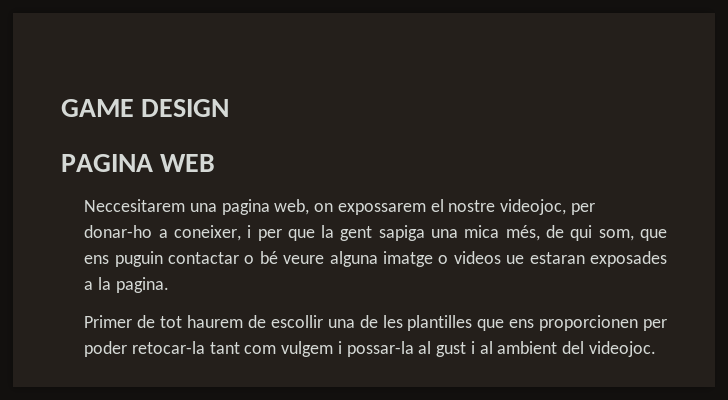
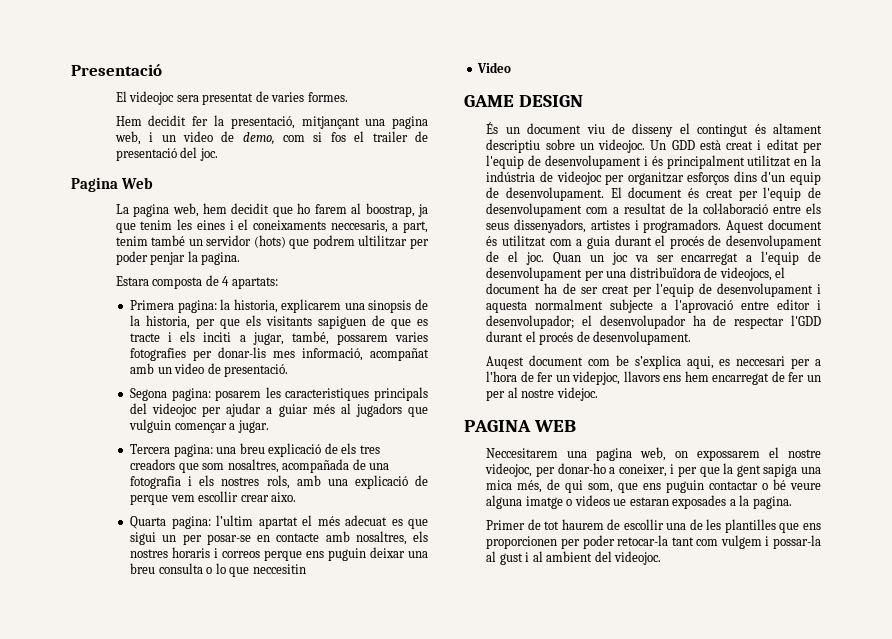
[61,99,230,117] GAME DESIGN -> [71,64,162,76] [115,91,348,105] [115,115,428,129] [114,131,428,145] [115,147,218,161] [71,177,153,192] [115,203,428,217] [115,219,428,233] [115,235,430,249] [115,251,241,265] [115,275,278,289] [130,299,429,313] [130,315,428,329] [130,331,429,345] [130,347,429,361] [130,363,289,377] [130,387,428,401] [130,403,429,417] [129,419,269,433] [130,443,380,457] [130,459,390,473] [130,475,429,489] [130,491,297,505] [130,515,429,529] [130,531,429,545] [130,547,429,561] [130,563,306,577] [477,62,512,73] [464,95,583,107] [486,122,822,137] [486,139,822,153] [486,155,821,169] [486,171,821,185] [486,187,821,201] [486,203,821,217] [486,219,822,233] [486,235,822,249] [486,251,821,265] [486,267,786,281] [486,283,821,297] [486,299,821,313] [486,315,821,329] [486,331,692,345] [486,355,821,369] [486,371,821,385] [486,387,598,401] Presentació // El videojoc sera presentat de varies formes. // Hem decidit fer la presentació, mitjançant una pagina web, i un video de demo, com si fos el trailer de presentació del joc. // Pagina Web // La pagina web, hem decidit que ho farem al boostrap, ja que tenim les eines i el coneixaments neccesaris, a part, tenim també un servidor (hots) que podrem ultilitzar per poder penjar la pagina. // Estara composta de 4 apartats: // Primera pagina: la historia, explicarem una sinopsis de la historia, per que els visitants sapiguen de que es tracte i els inciti a jugar, també, possarem varies fotografies per donar-lis mes informació, acompañat amb un video de presentació. // Segona pagina: posarem les caracteristiques principals del videojoc per ajudar a guiar més al jugadors que vulguin començar a jugar. // Tercera pagina: una breu explicació de els tres creadors que som nosaltres, acompañada de una fotografia i els nostres rols, amb una explicació de perque vem escollir crear aixo. // Quarta pagina: l’ultim apartat el més adecuat es que sigui un per posar-se en contacte amb nosaltres, els nostres horaris i correos perque ens puguin deixar una breu consulta o lo que neccesitin // Video // GAME DESIGN // És un document viu de disseny el contingut és altament descriptiu sobre un videojoc. Un GDD està creat i editat per l'equip de desenvolupament i és principalment utilitzat en la indústria de videojoc per organitzar esforços dins d'un equip de desenvolupament. El document és creat per l'equip de desenvolupament com a resultat de la col·laboració entre els seus dissenyadors, artistes i programadors. Aquest document és utilitzat com a guia durant el procés de desenvolupament de el joc. Quan un joc va ser encarregat a l'equip de desenvolupament per una distribuïdora de videojocs, el document ha de ser creat per l'equip de desenvolupament i aquesta normalment subjecte a l'aprovació entre editor i desenvolupador; el desenvolupador ha de respectar l'GDD durant el procés de desenvolupament. // Auqest document com be s’explica aqui, es neccesari per a l’hora de fer un videpjoc, llavors ens hem encarregat de fer un per al nostre videjoc.

